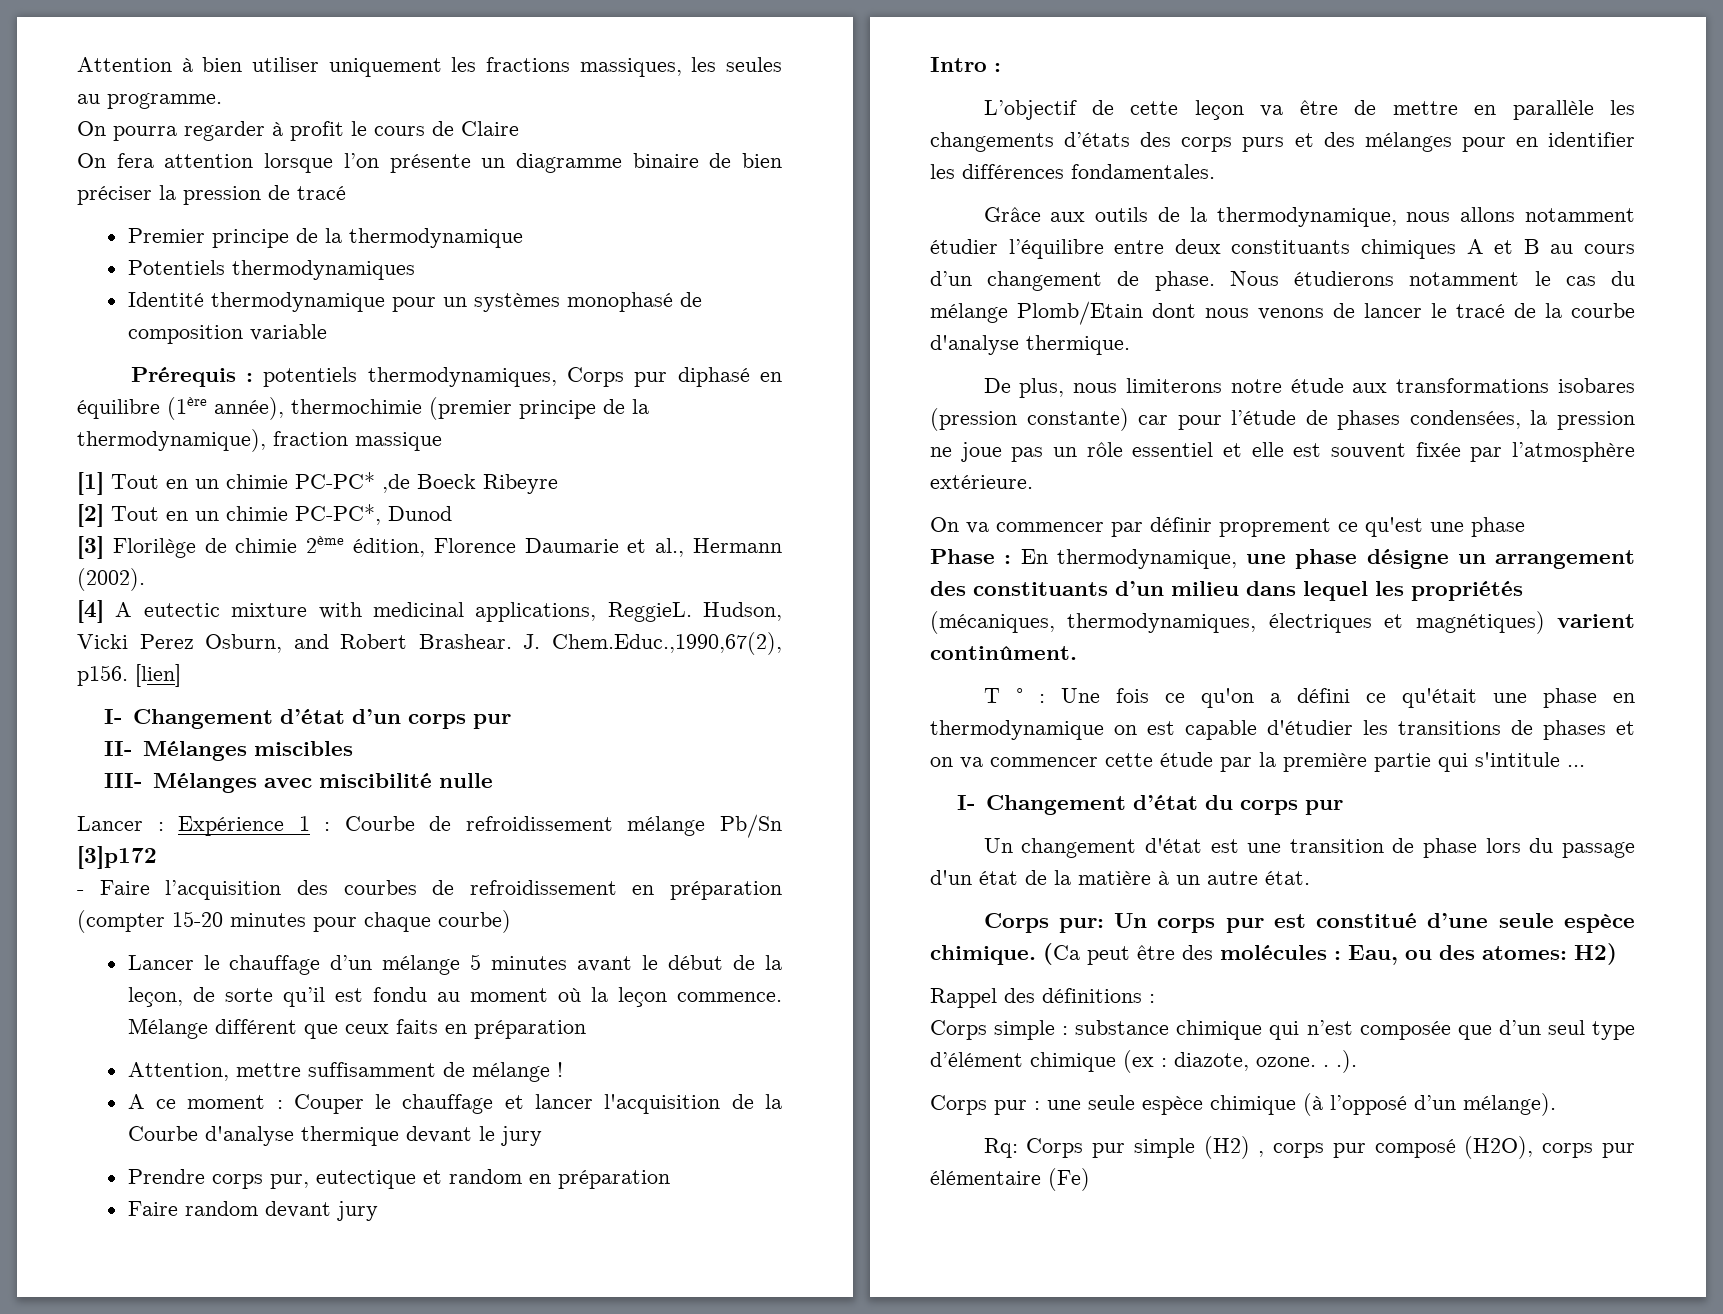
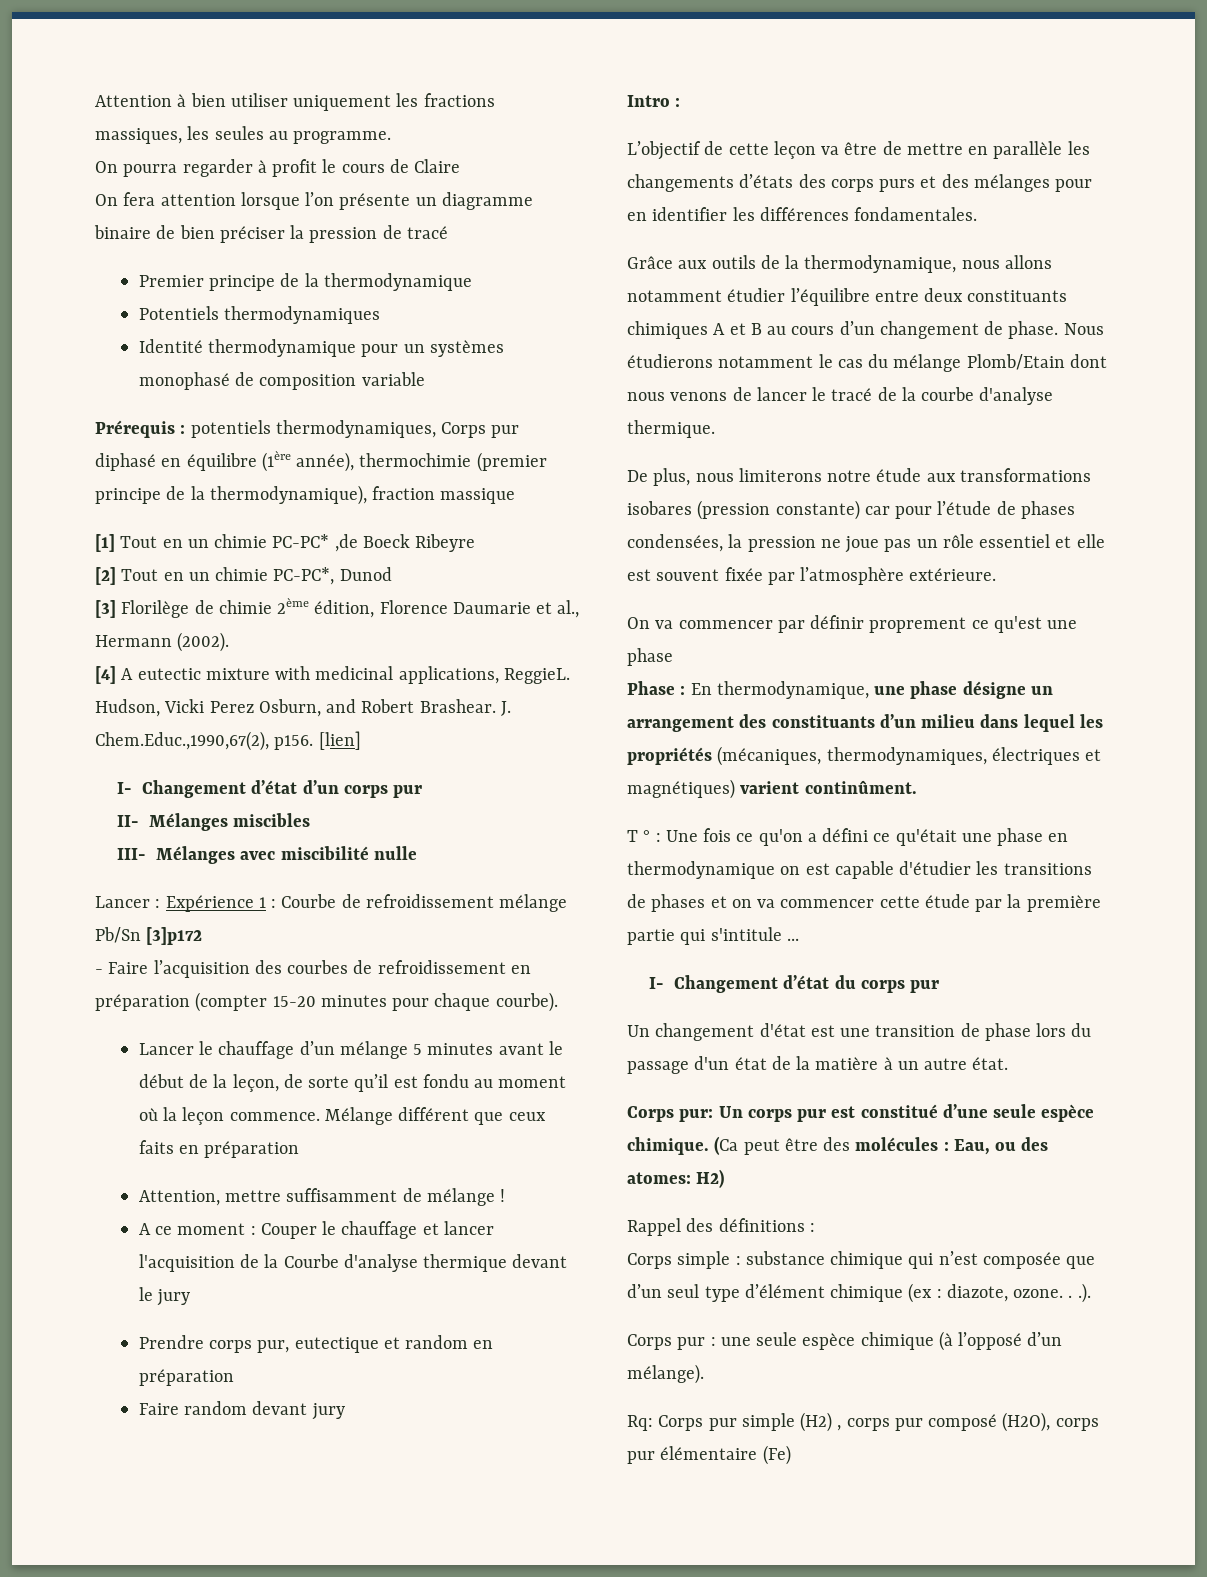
[438,910,511,933] courbe) -> [495,992,558,1012] courbe).

